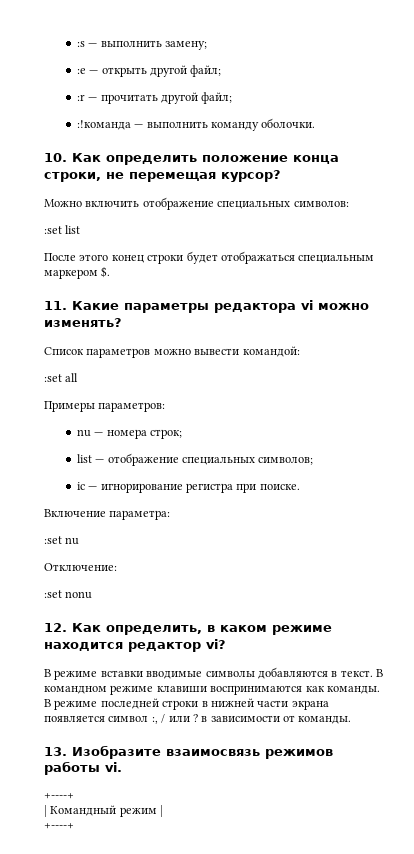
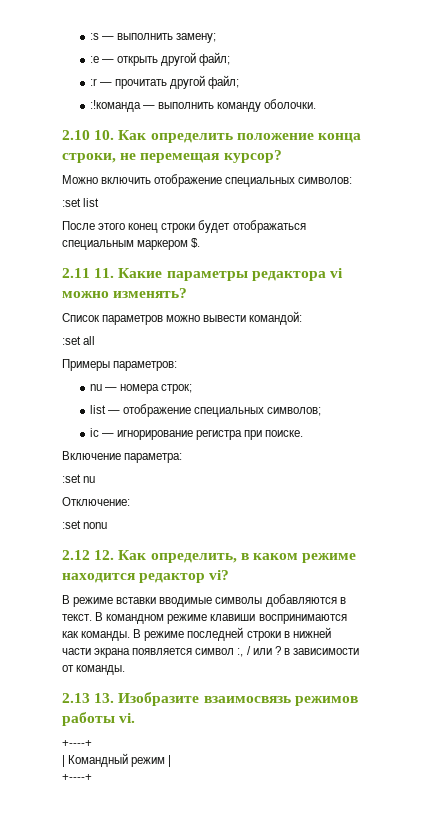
(316, 123) none -> [62,130,90,140] 2.10
(111, 272) none -> [62,268,90,278] 2.11
(93, 595) none -> [62,550,90,560] 2.12
(352, 720) none -> [62,693,90,703] 2.13

